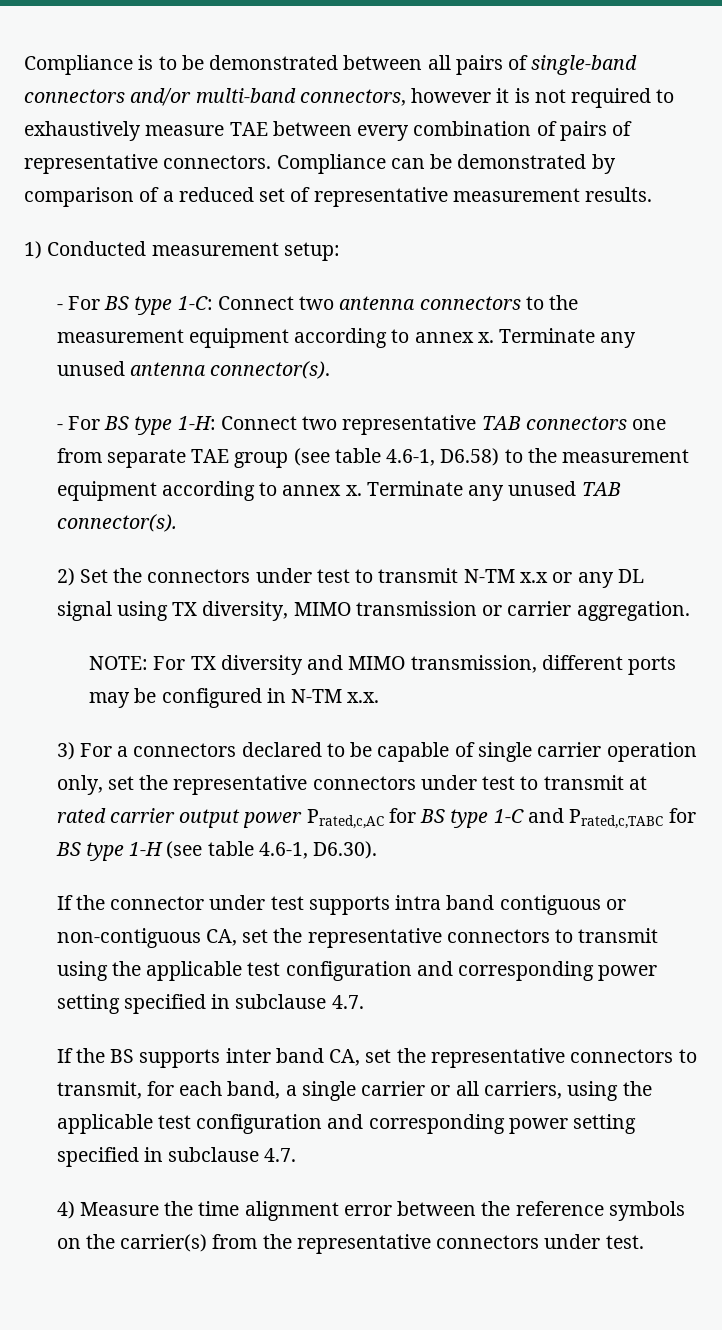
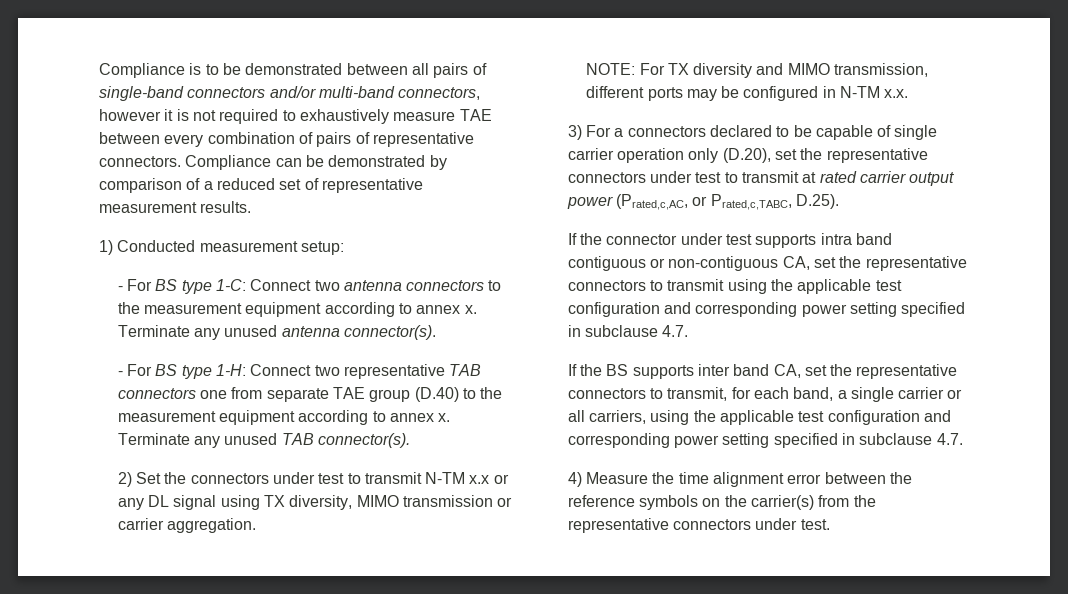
[293,448,500,466] (see table 4.6-1, D6.58) -> [414,387,459,402] (D.40)
[56,775,103,795] only, -> [688,148,771,163] only (D.20),
[306,808,696,829] [55,841,378,861] Prated,c,AC for BS type 1-C and Prated,c,TABC for BS type 1-H (see table 4.6-1, D6.30). -> [615,194,839,210] (Prated,c,AC, or Prated,c,TABC, D.25).

